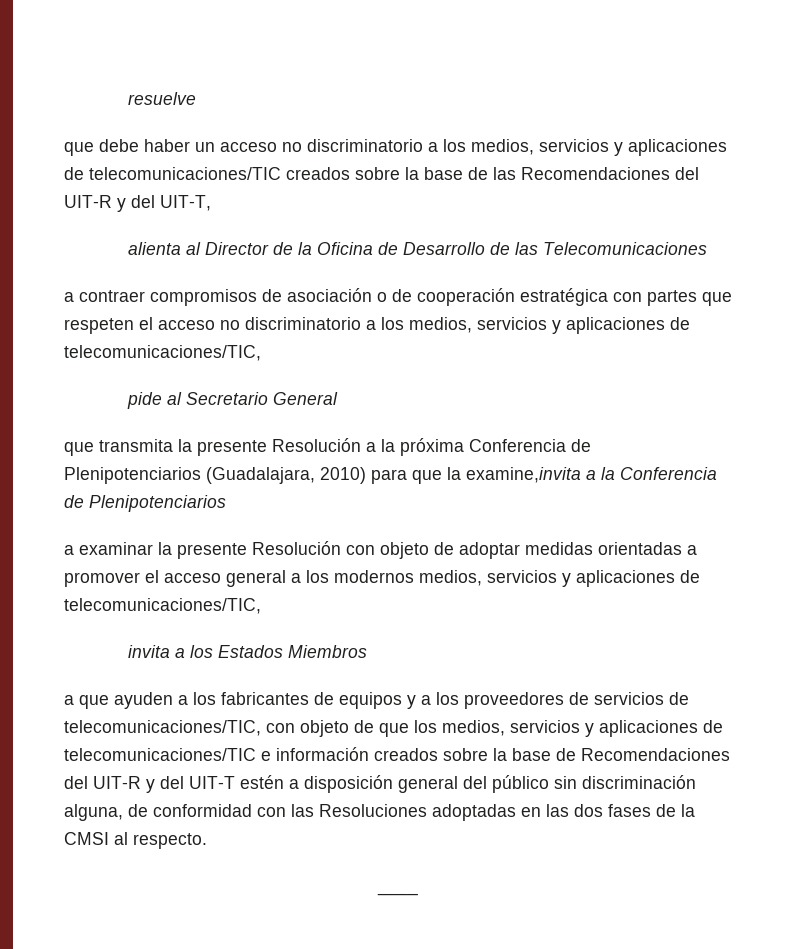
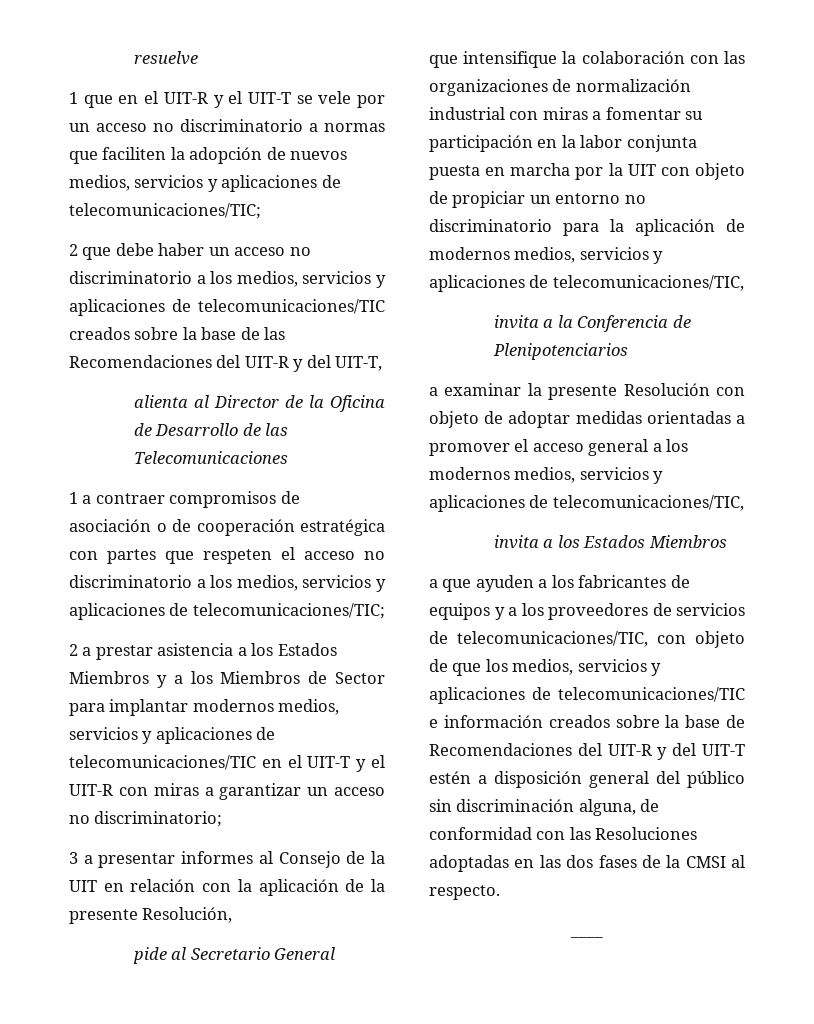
(197, 98) none -> [69,91,385,108] [69,119,385,132] [69,147,348,164] [69,175,341,192] [69,203,261,219] [69,244,78,256] 1 que en el UIT-R y el UIT-T se vele por un acceso no discriminatorio a normas que faciliten la adopción de nuevos medios, servicios y aplicaciones de telecomunicaciones/TIC; // 2
(708, 248) none -> [69,492,78,504] 1
[64,345,261,361] telecomunicaciones/TIC, -> [192,603,385,619] [69,643,337,660] [69,671,385,688] [69,699,340,716] [69,727,276,744] [69,755,386,772] [69,783,385,800] [69,811,223,827] [69,851,385,868] [69,879,385,896] [69,907,233,924] telecomunicaciones/TIC; // 2 a prestar asistencia a los Estados Miembros y a los Miembros de Sector para implantar modernos medios, servicios y aplicaciones de telecomunicaciones/TIC en el UIT-T y el UIT-R con miras a garantizar un acceso no discriminatorio; // 3 a presentar informes al Consejo de la UIT en relación con la aplicación de la presente Resolución,
[99,438,591,456] [64,467,581,484] transmita la presente Resolución a la próxima Conferencia de Plenipotenciarios (Guadalajara, 2010) para que la examine,invita -> [463,51,745,68] [429,79,691,96] [429,107,704,120] [429,135,697,152] [429,163,745,180] [429,191,646,208] [429,219,745,236] [429,247,664,264] [429,275,744,292] [493,315,539,329] intensifique la colaboración con las organizaciones de normalización industrial con miras a fomentar su participación en la labor conjunta puesta en marcha por la UIT con objeto de propiciar un entorno no discriminatorio para la aplicación de modernos medios, servicios y aplicaciones de telecomunicaciones/TIC, // invita

